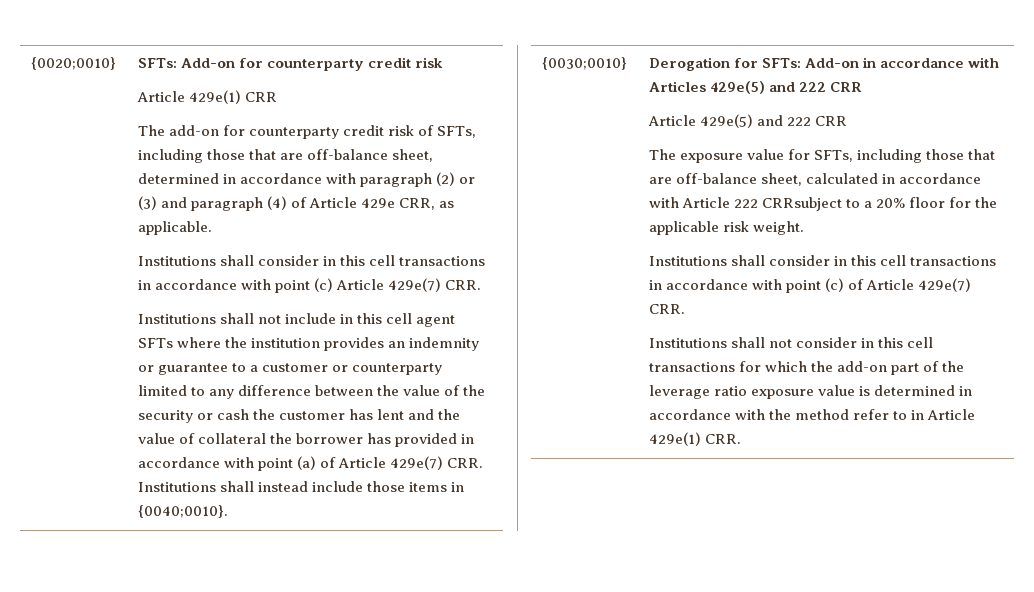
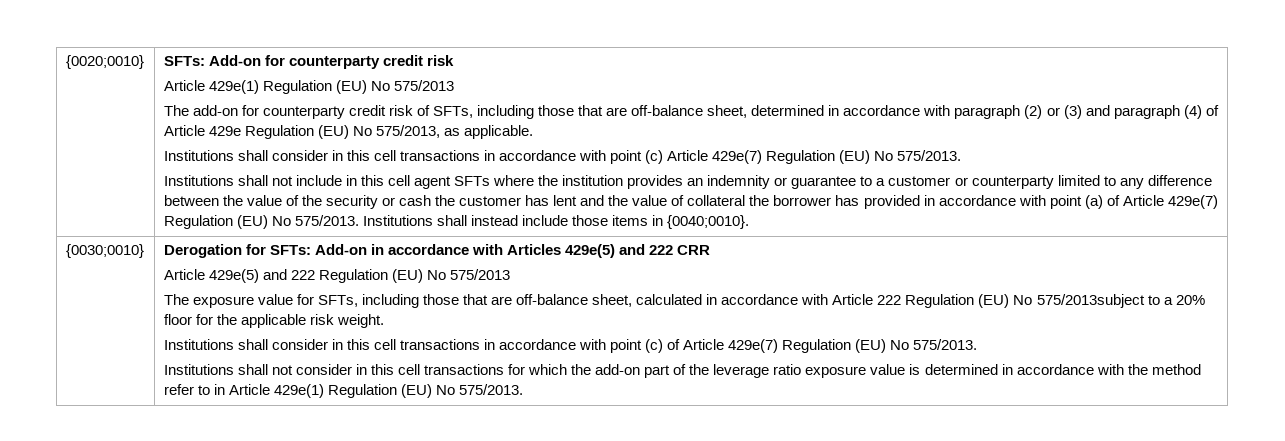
[244,92,277,102] CRR -> [262,80,454,94] Regulation (EU) No 575/2013
[399,198,436,210] CRR, -> [244,125,440,139] Regulation (EU) No 575/2013,
[445,280,482,290] CRR. -> [766,150,962,164] Regulation (EU) No 575/2013.
[447,458,484,468] CRR. -> [163,215,359,229] Regulation (EU) No 575/2013.
[814,116,847,126] CRR -> [318,269,510,283] Regulation (EU) No 575/2013
[761,197,842,211] CRRsubject -> [905,294,1145,308] Regulation (EU) No 575/2013subject
[648,304,685,314] CRR. -> [782,339,978,353] Regulation (EU) No 575/2013.
[704,434,741,444] CRR. -> [327,384,523,398] Regulation (EU) No 575/2013.

